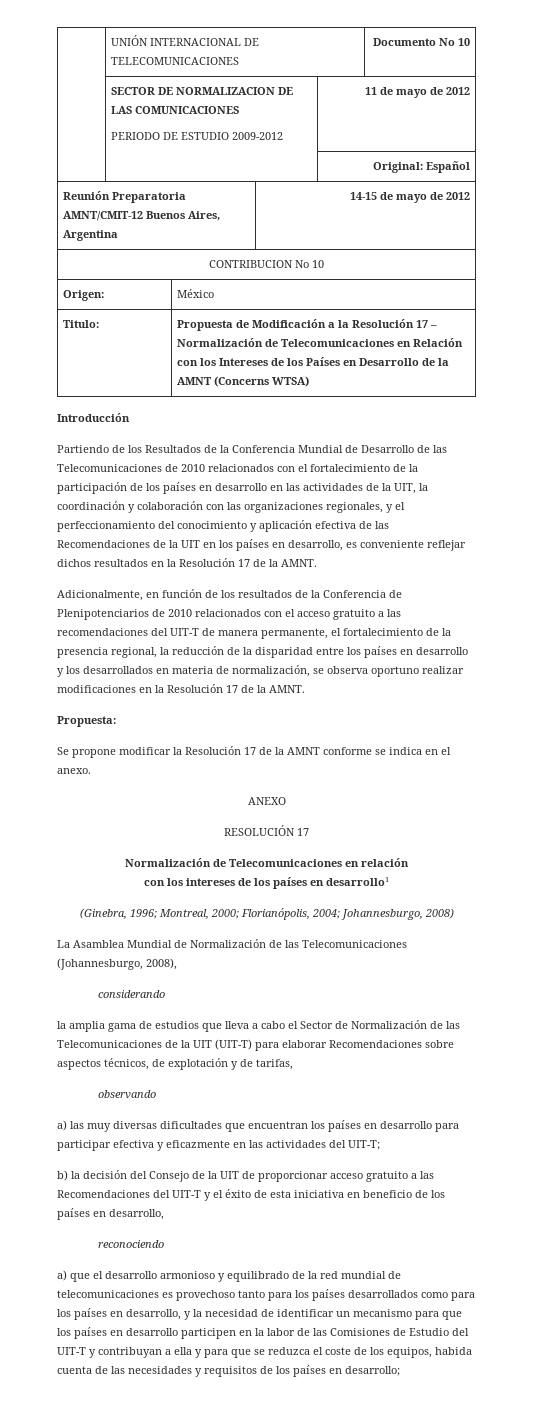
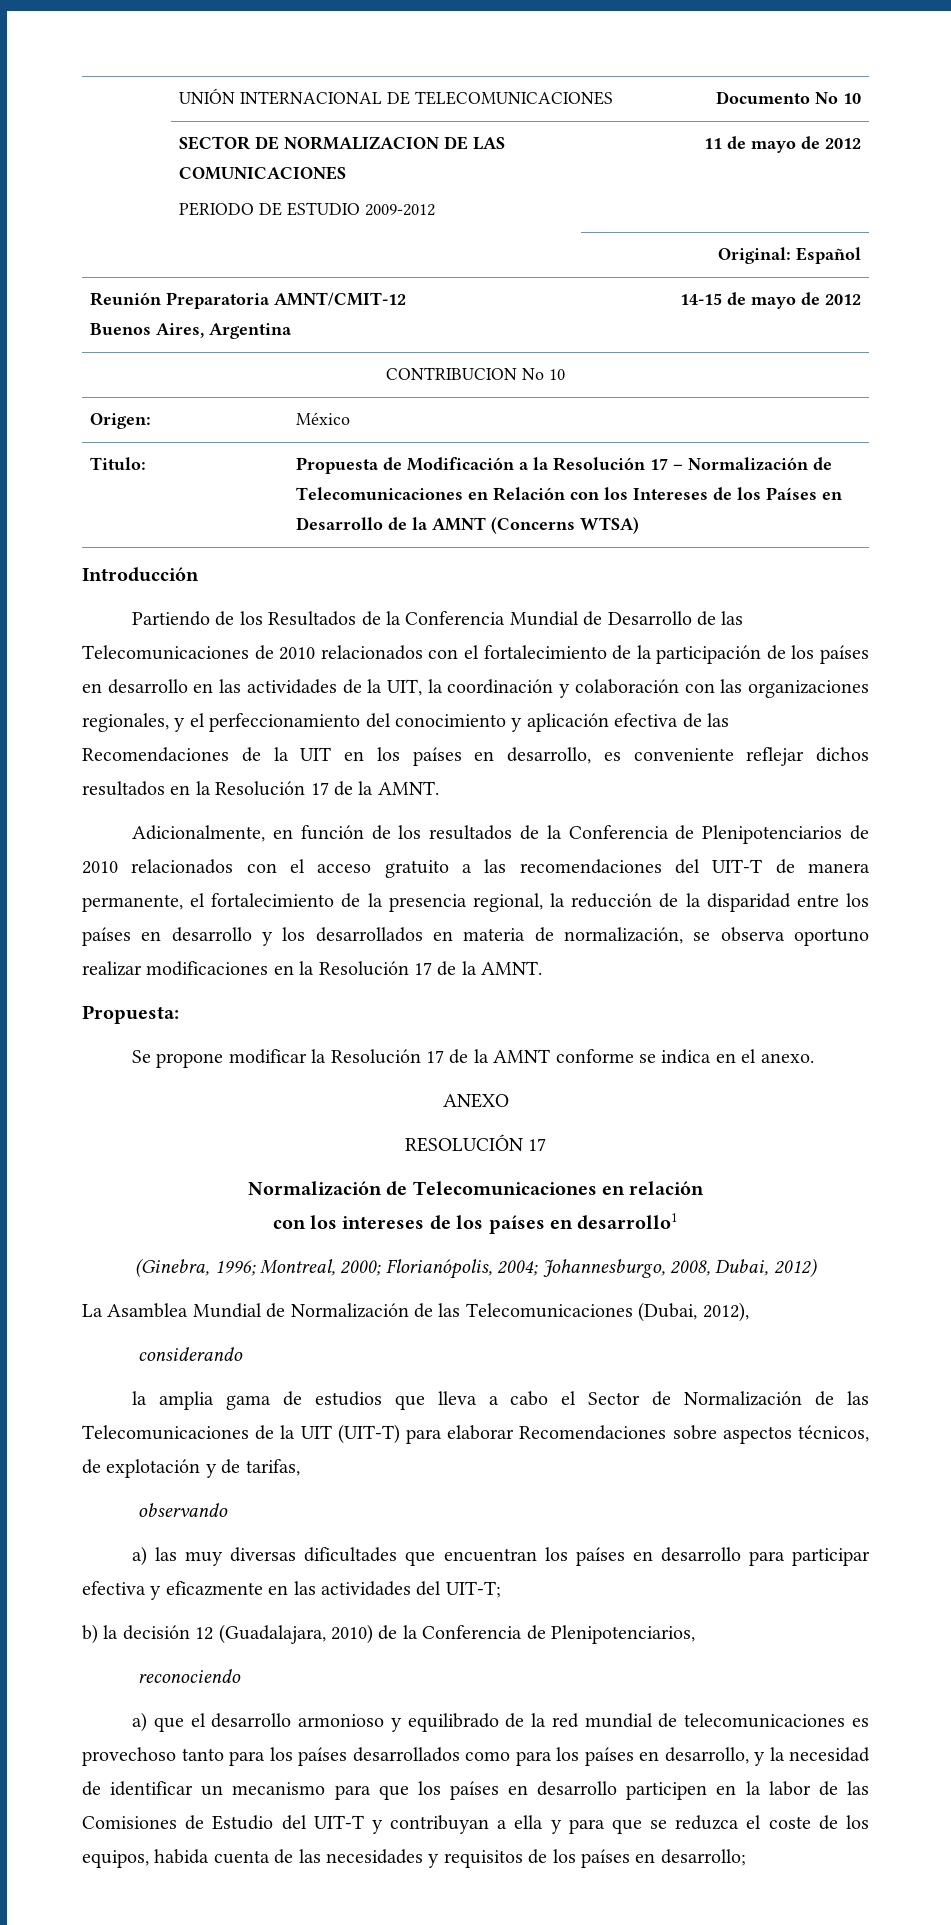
[424,908,454,919] 2008) -> [669,1258,817,1278] 2008, Dubai, 2012)
[57,958,177,970] (Johannesburgo, 2008), -> [638,1302,749,1322] (Dubai, 2012),
[130,1171,434,1182] [57,1189,445,1201] [57,1208,164,1220] del Consejo de la UIT de proporcionar acceso gratuito a las Recomendaciones del UIT-T y el éxito de esta iniciativa en beneficio de los países en desarrollo, -> [195,1624,695,1644] 12 (Guadalajara, 2010) de la Conferencia de Plenipotenciarios,

